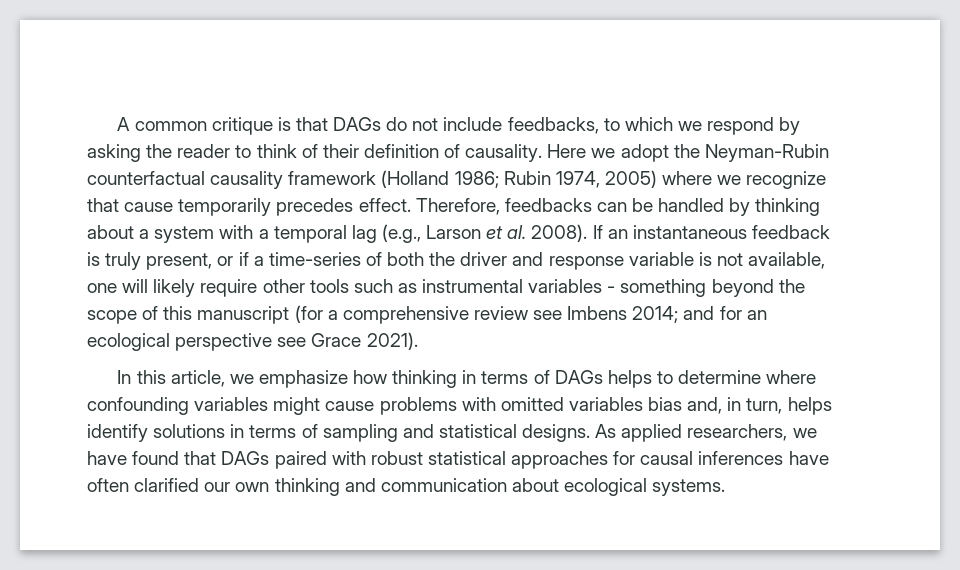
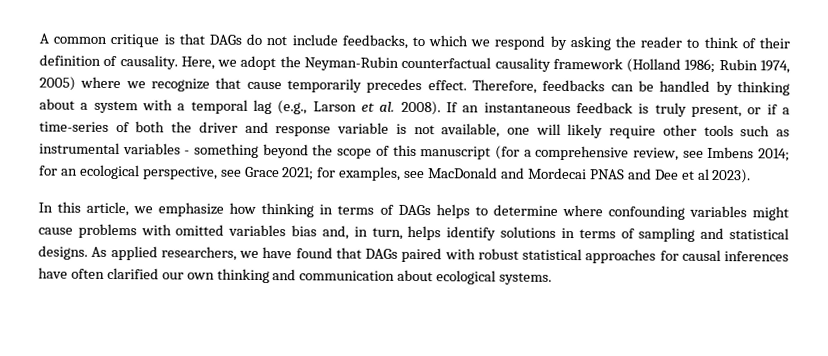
[547,144,587,158] Here -> [180,56,215,70] Here,
[473,306,528,320] review -> [632,147,679,161] review,
[683,306,715,320] and -> (790, 155) none
[175,333,273,351] perspective -> [141,166,218,180] perspective,
[366,332,418,350] 2021). -> [281,166,752,184] 2021; for examples, see MacDonald and Mordecai PNAS and Dee et al 2023).

